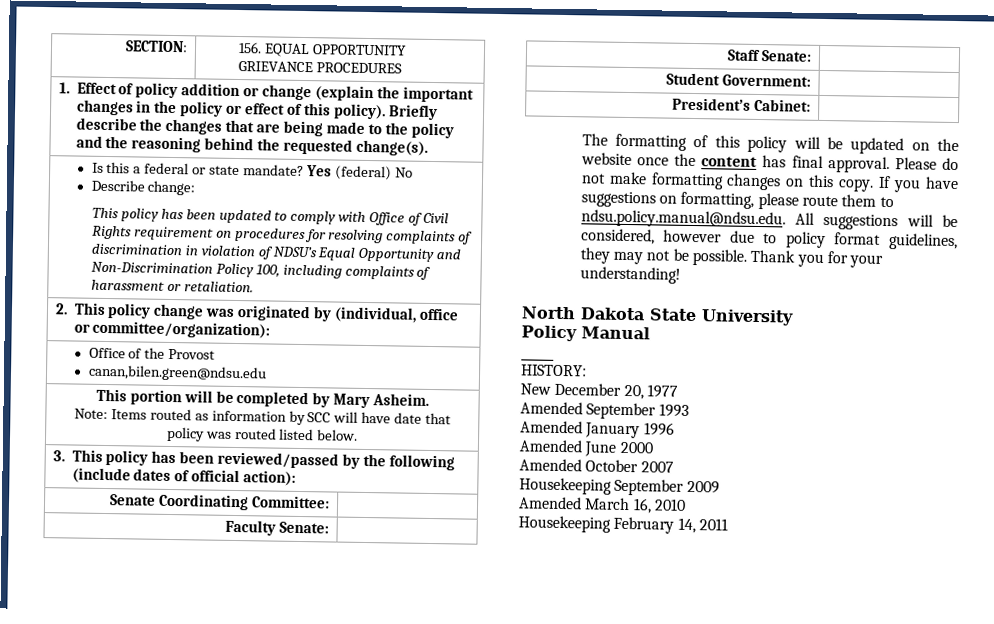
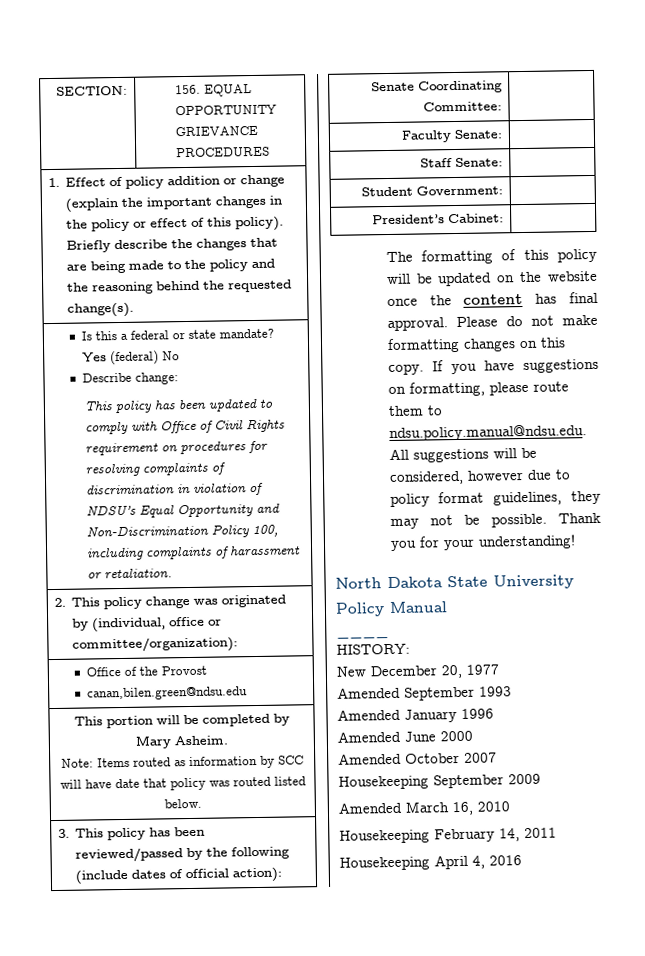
(728, 524) none -> [339,854,522,871] // Housekeeping April 4, 2016

